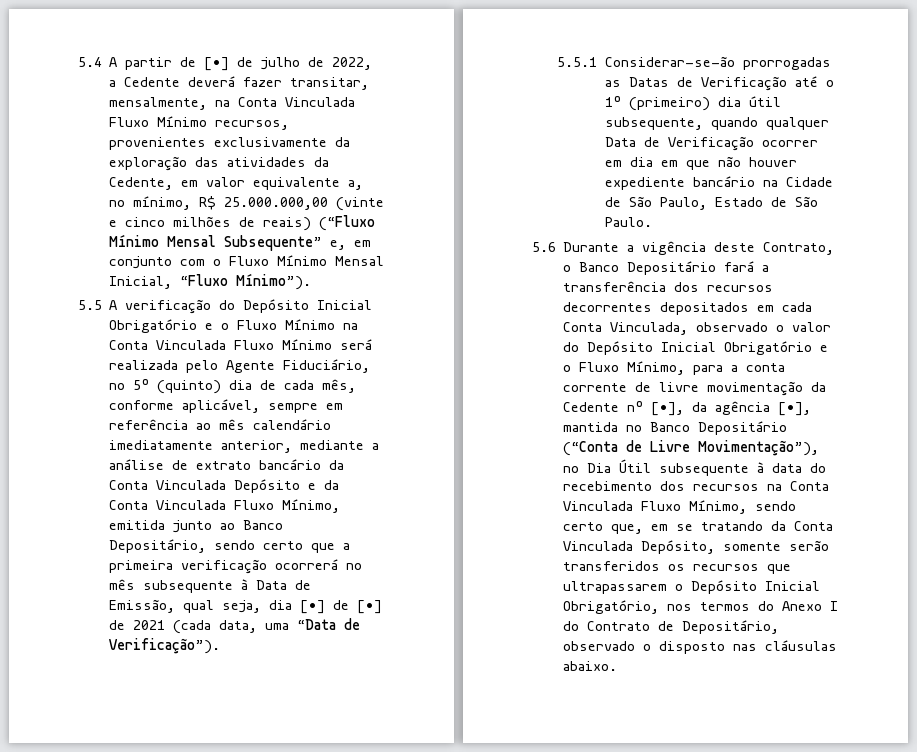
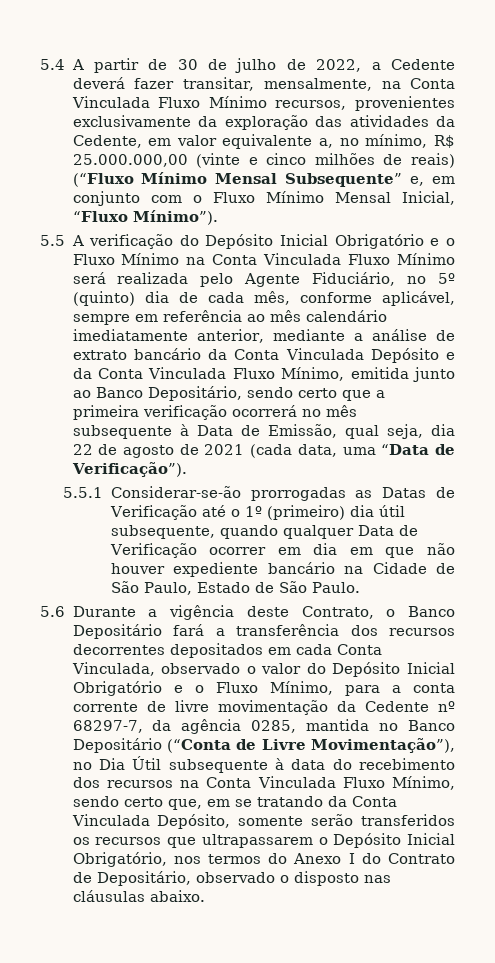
[204,57,230,71] [•] -> [177,59,198,70] 30
[300,600,383,614] [•] de [•] -> [72,444,174,458] 22 de agosto
[651,402,685,416] [•], -> [72,720,143,733] 68297-7,
[778,402,812,416] [•], -> [251,720,297,733] 0285,

